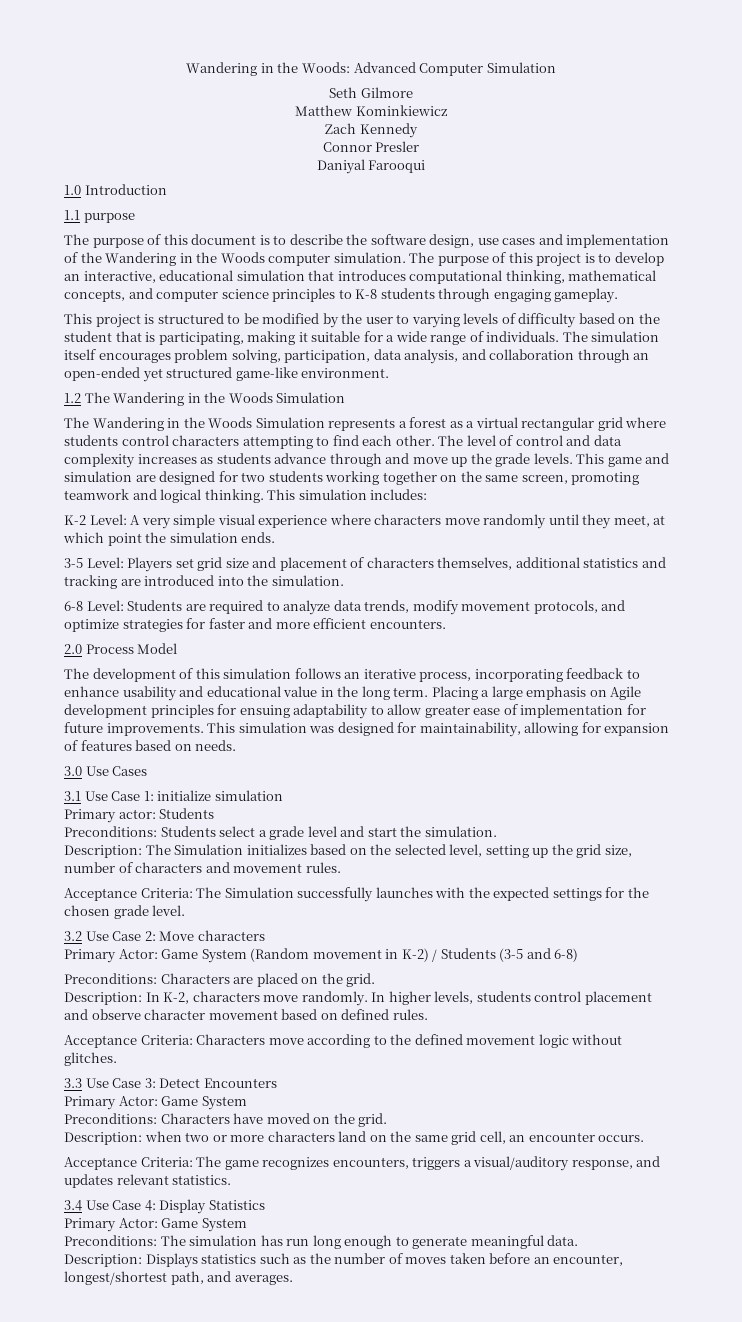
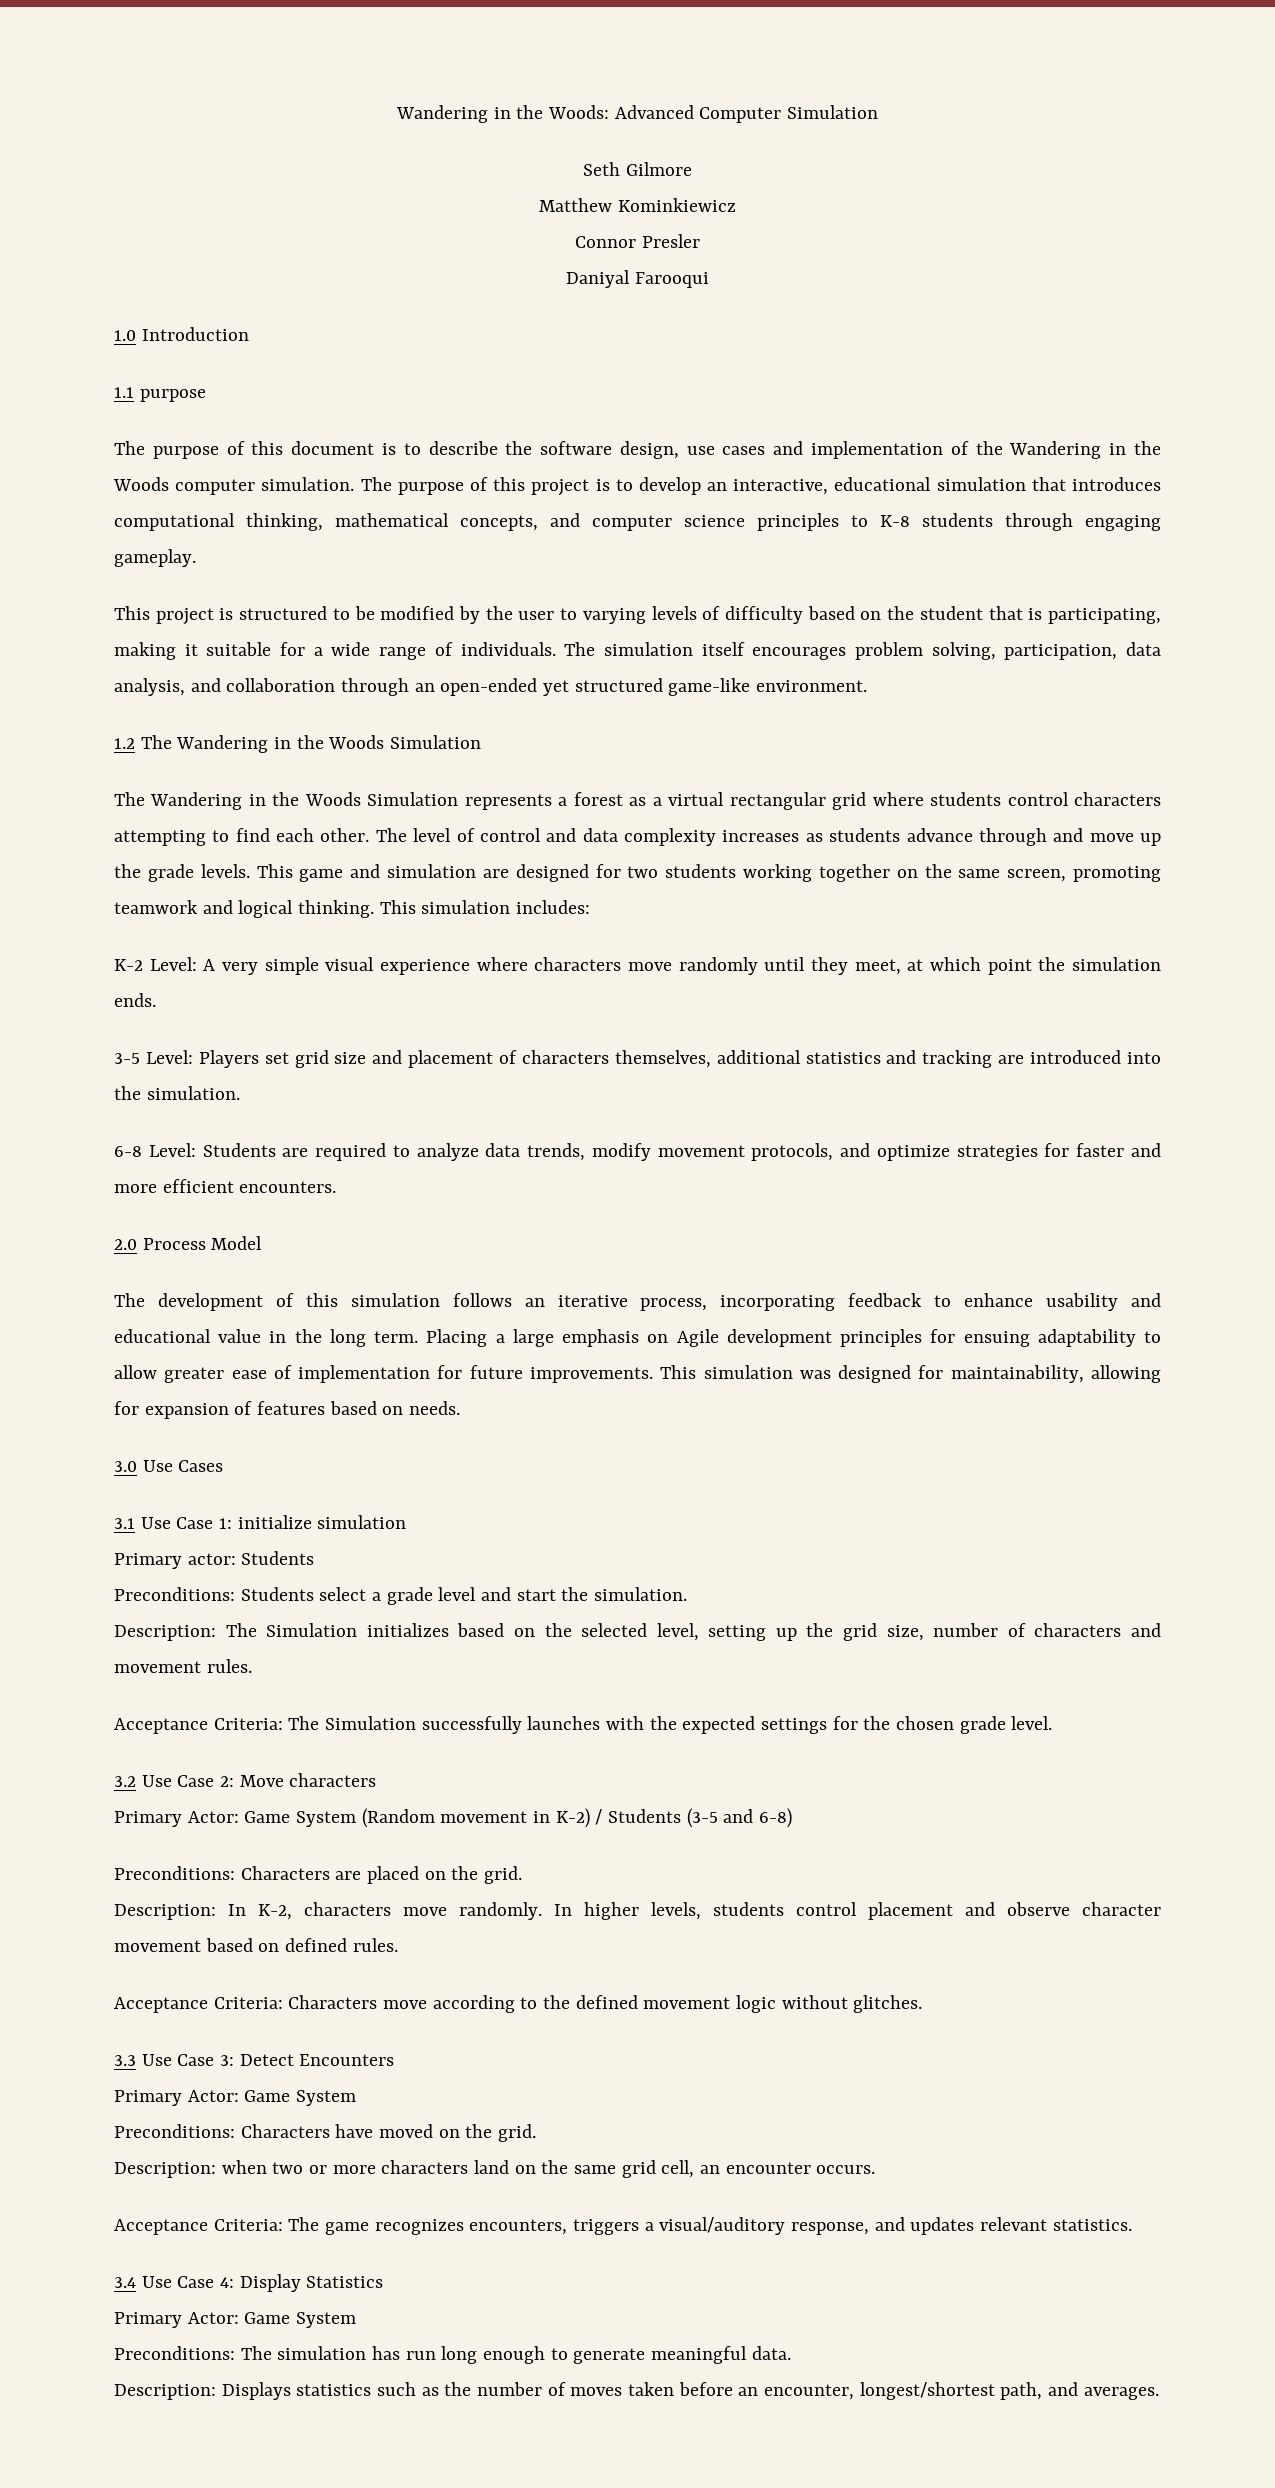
[325,123,418,138] // Zach Kennedy -> (736, 205) none

